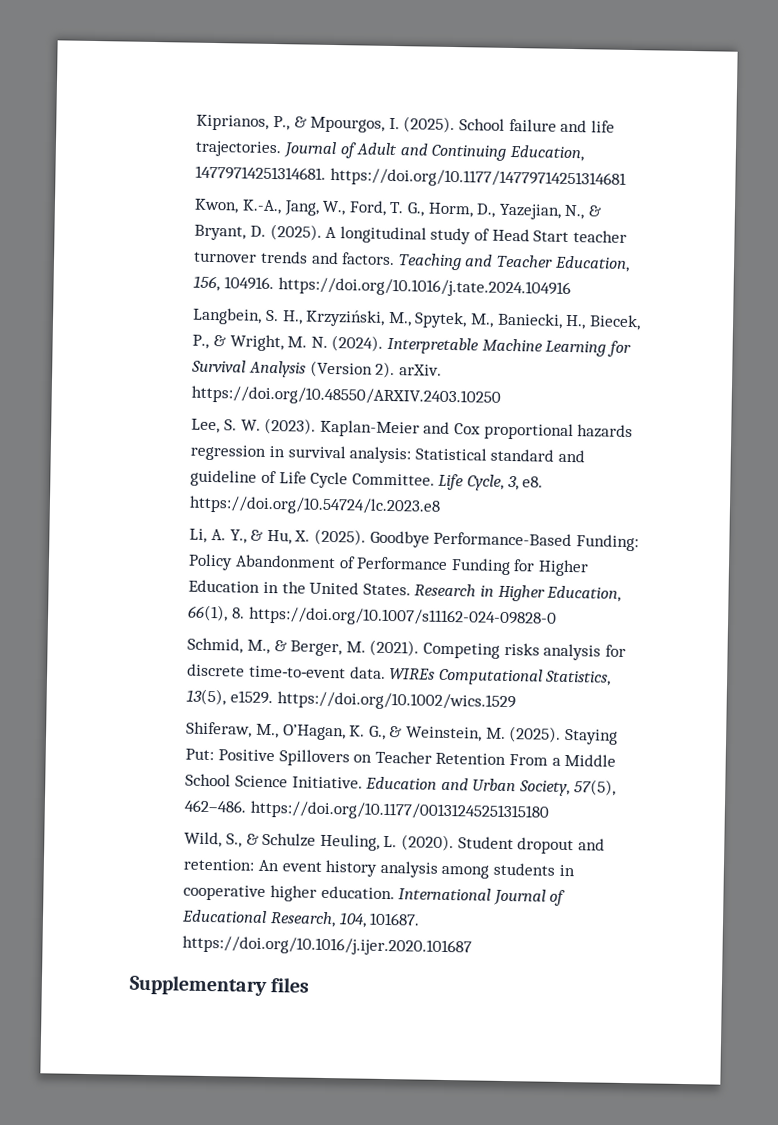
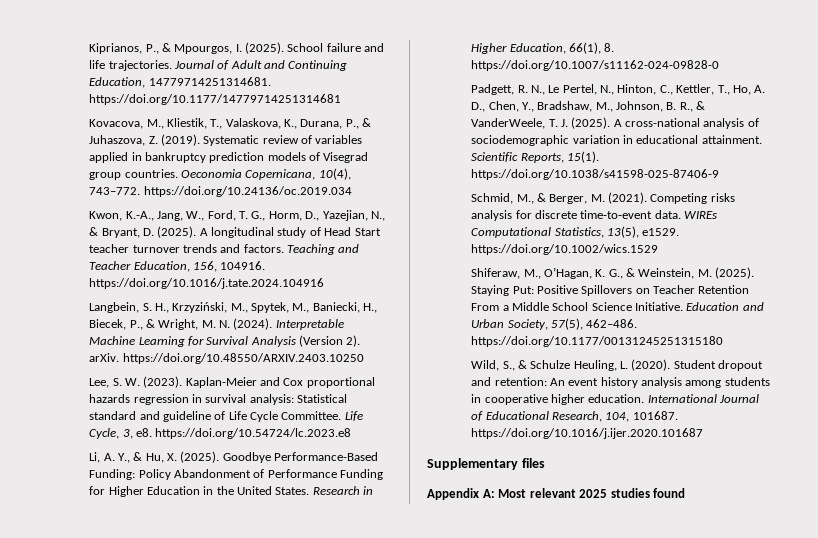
(627, 178) none -> [89,118,372,129] [89,134,363,146] [89,152,369,163] [89,168,351,180] [89,186,352,197] // Kovacova, M., Kliestik, T., Valaskova, K., Durana, P., & Juhaszova, Z. (2019). Systematic review of variables applied in bankruptcy prediction models of Visegrad group countries. Oeconomia Copernicana, 10(4), 743–772. https://doi.org/10.24136/oc.2019.034
(557, 617) none -> [471,84,766,95] [471,101,706,112] [471,117,759,129] [471,135,762,146] [471,151,599,163] [471,169,720,180] // Padgett, R. N., Le Pertel, N., Hinton, C., Kettler, T., Ho, A. D., Chen, Y., Bradshaw, M., Johnson, B. R., & VanderWeele, T. J. (2025). A cross-national analysis of sociodemographic variation in educational attainment. Scientific Reports, 15(1). https://doi.org/10.1038/s41598-025-87406-9
(311, 985) none -> [427,488,686,500] // Appendix A: Most relevant 2025 studies found

